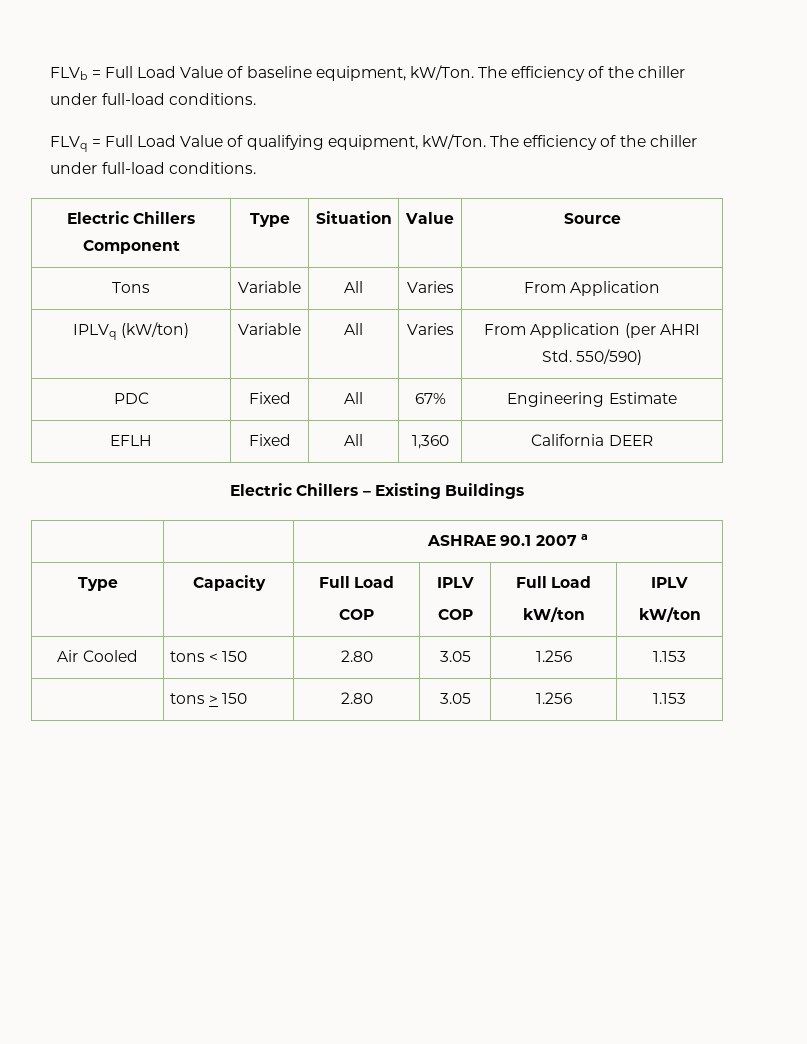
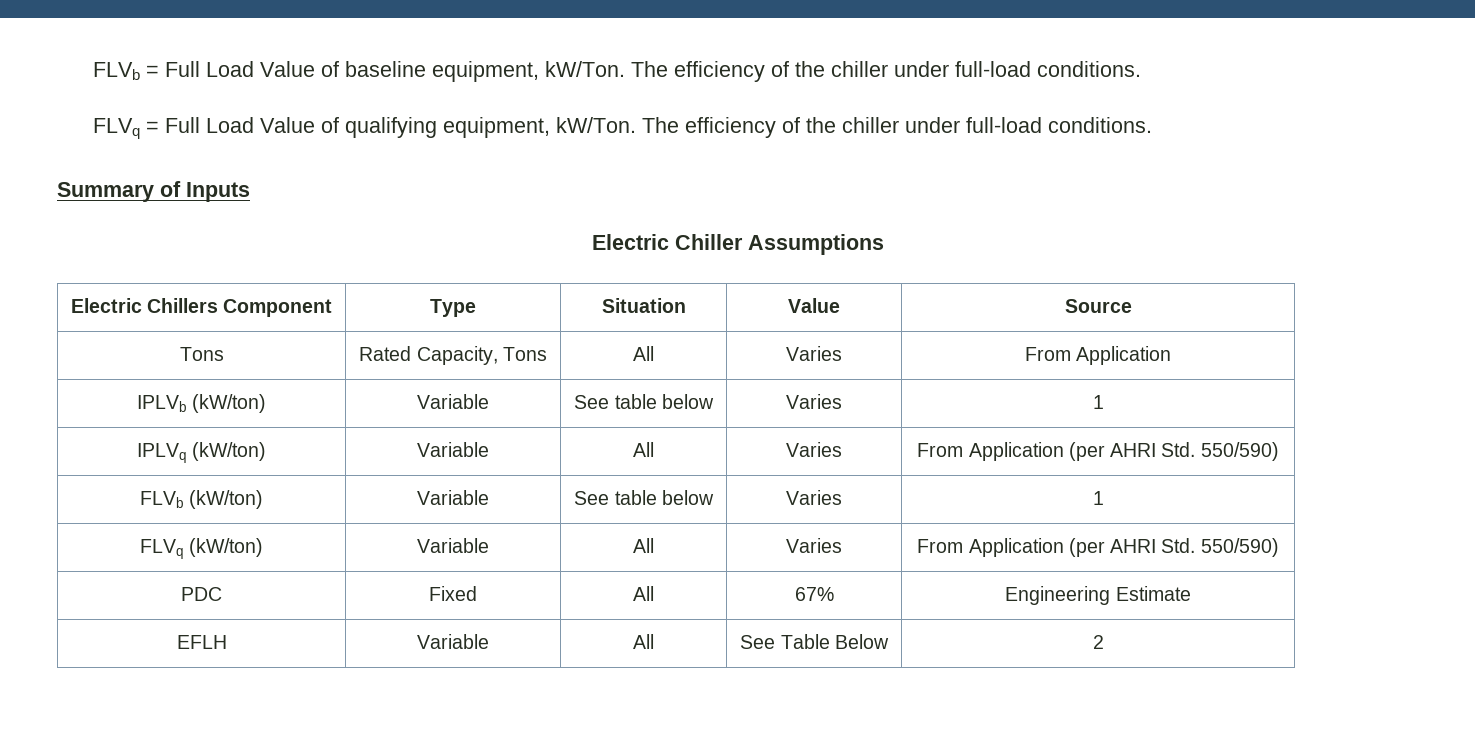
(256, 168) none -> [57,181,250,202] [591,234,884,255] // Summary of Inputs // Electric Chiller Assumptions
[238,281,301,293] [344,281,363,293] [406,281,454,293] [523,281,661,296] [73,324,117,340] | Variable | All | Varies | From Application // IPLVq -> [359,346,547,365] [633,346,654,361] [786,346,842,361] [1024,346,1172,365] [136,394,267,413] [417,394,489,409] [574,394,714,409] [786,394,842,409] [1092,395,1104,409] [136,442,267,463] [417,442,489,457] [633,442,654,457] [786,442,842,457] [917,442,1279,461] [139,490,264,509] [417,490,489,505] [574,490,714,505] [786,490,842,505] [1092,491,1104,505] [139,539,184,559] | Rated Capacity, Tons | All | Varies | From Application // IPLVb (kW/ton) | Variable | See table below | Varies | 1 // IPLVq (kW/ton) | Variable | All | Varies | From Application (per AHRI Std. 550/590) // FLVb (kW/ton) | Variable | See table below | Varies | 1 // FLVq
[248,434,291,446] [344,434,363,446] [411,435,449,449] [531,434,653,446] [230,483,524,499] [427,534,588,546] [77,577,118,591] [192,575,266,591] [318,576,395,588] [339,609,374,620] [436,577,474,588] [437,609,473,620] [515,576,592,588] [522,607,585,622] [651,577,688,588] [638,607,701,622] [57,650,138,662] [169,651,248,662] [340,650,373,662] [439,651,471,662] [535,650,572,662] [653,651,686,662] [169,693,248,704] [340,692,373,704] [439,693,471,704] [535,692,572,704] [653,693,686,704] Fixed | All | 1,360 | California DEER // Electric Chillers – Existing Buildings // | | ASHRAE 90.1 2007 a // Type | Capacity | Full Load // COP | IPLV // COP | Full Load // kW/ton | IPLV // kW/ton // Air Cooled | tons < 150 | 2.80 | 3.05 | 1.256 | 1.153 // | tons > 150 | 2.80 | 3.05 | 1.256 | 1.153 -> [417,634,489,649] [633,634,654,649] [740,634,889,649] [1092,635,1104,649] Variable | All | See Table Below | 2

